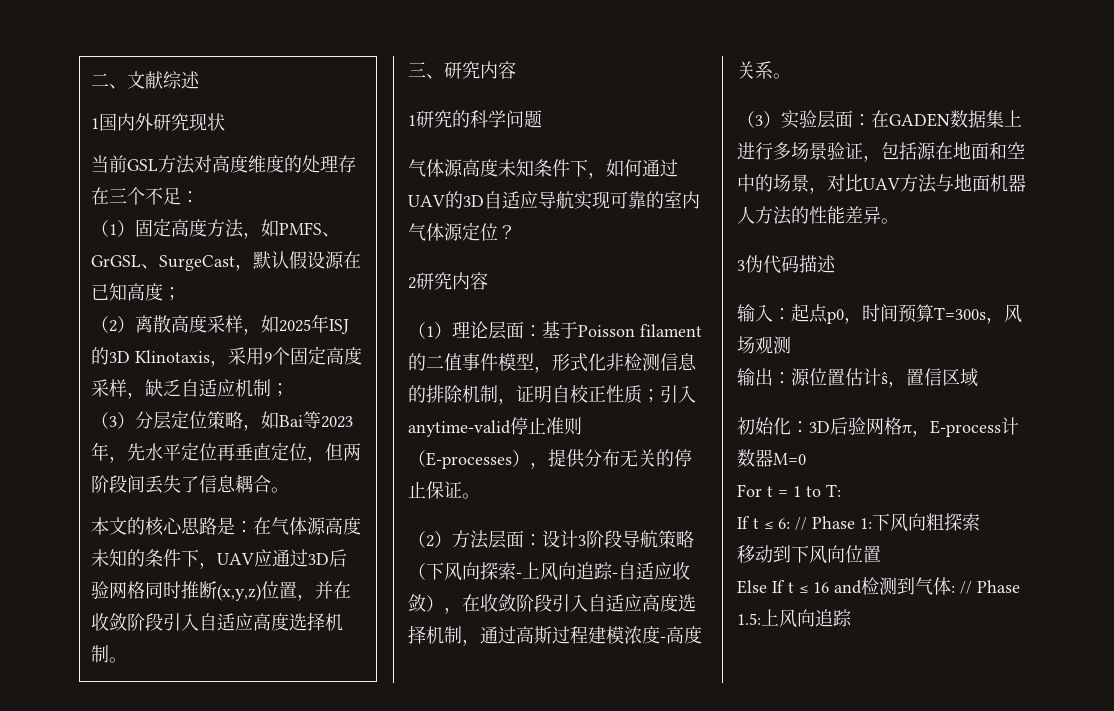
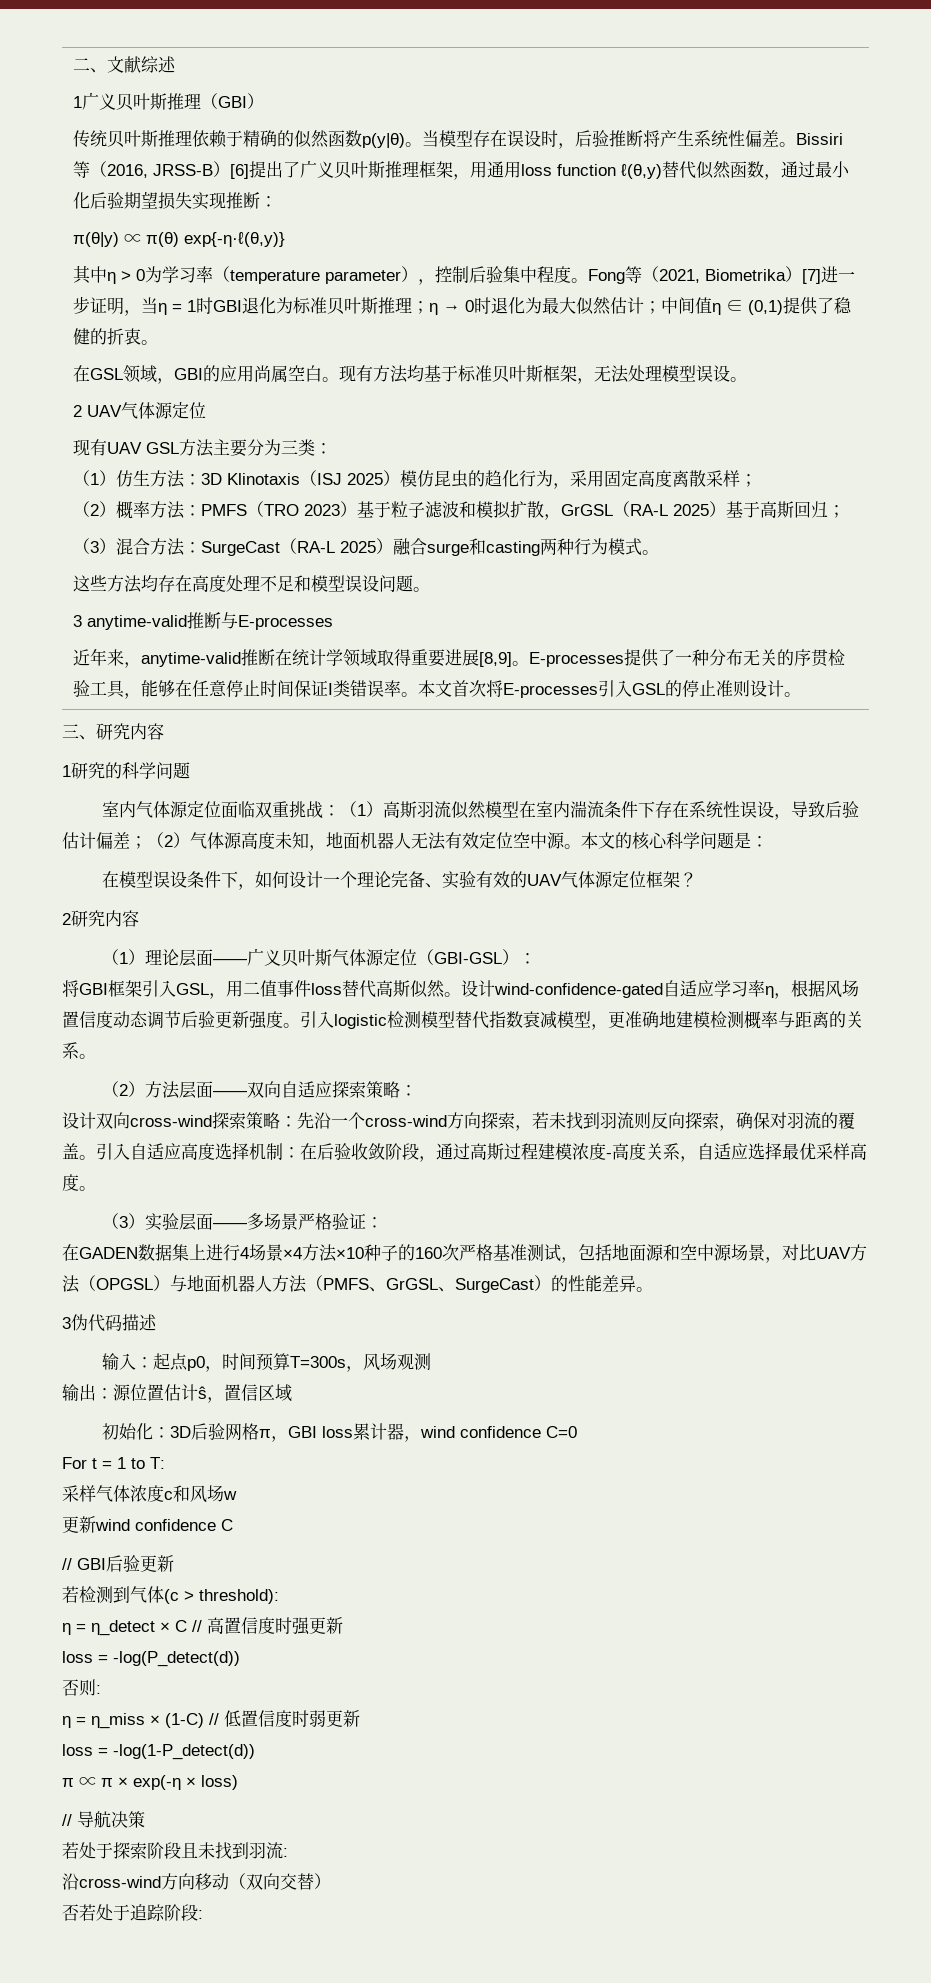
[99,113,226,131] [91,155,357,174] [91,187,200,205] [91,218,341,239] [91,251,362,271] [91,283,182,301] [91,314,350,335] [91,346,363,367] [91,379,290,399] [91,410,354,431] [91,442,362,463] [91,474,290,494] [91,517,362,536] [91,549,348,569] [91,581,352,601] [91,612,344,631] [91,645,110,663] 国内外研究现状 // 当前GSL方法对高度维度的处理存在三个不足： // （1）固定高度方法，如PMFS、GrGSL、SurgeCast，默认假设源在已知高度； // （2）离散高度采样，如2025年ISJ的3D Klinotaxis，采用9个固定高度采样，缺乏自适应机制； // （3）分层定位策略，如Bai等2023年，先水平定位再垂直定位，但两阶段间丢失了信息耦合。 // 本文的核心思路是：在气体源高度未知的条件下，UAV应通过3D后验网格同时推断(x,y,z)位置，并在收敛阶段引入自适应高度选择机制 -> [81,92,264,111] [72,130,843,149] [72,160,850,180] [72,191,277,210] [72,232,285,247] [72,265,855,285] [72,296,852,316] [72,328,158,345] [72,365,747,384] [72,402,206,419] [72,439,332,457] [72,470,757,489] [72,500,845,520] [72,538,659,556] [72,575,430,593] [72,612,333,630] [72,648,845,668] [72,680,784,699] 广义贝叶斯推理（GBI） // 传统贝叶斯推理依赖于精确的似然函数p(y|θ)。当模型存在误设时，后验推断将产生系统性偏差。Bissiri等（2016, JRSS-B）[6]提出了广义贝叶斯推理框架，用通用loss function ℓ(θ,y)替代似然函数，通过最小化后验期望损失实现推断： // π(θ|y) ∝ π(θ) exp{-η·ℓ(θ,y)} // 其中η > 0为学习率（temperature parameter），控制后验集中程度。Fong等（2021, Biometrika）[7]进一步证明，当η = 1时GBI退化为标准贝叶斯推理；η → 0时退化为最大似然估计；中间值η ∈ (0,1)提供了稳健的折衷。 // 在GSL领域，GBI的应用尚属空白。现有方法均基于标准贝叶斯框架，无法处理模型误设。 // 2 UAV气体源定位 // 现有UAV GSL方法主要分为三类： // （1）仿生方法：3D Klinotaxis（ISJ 2025）模仿昆虫的趋化行为，采用固定高度离散采样； // （2）概率方法：PMFS（TRO 2023）基于粒子滤波和模拟扩散，GrGSL（RA-L 2025）基于高斯回归； // （3）混合方法：SurgeCast（RA-L 2025）融合surge和casting两种行为模式。 // 这些方法均存在高度处理不足和模型误设问题。 // 3 anytime-valid推断与E-processes // 近年来，anytime-valid推断在统计学领域取得重要进展[8,9]。E-processes提供了一种分布无关的序贯检验工具，能够在任意停止时间保证I类错误率。本文首次将E-processes引入GSL的停止准则设计
[408,159,678,179] [408,191,700,210] [408,222,498,241] 气体源高度未知条件下，如何通过UAV的3D自适应导航实现可靠的室内气体源定位 -> [101,801,859,820] [62,832,768,851] [101,871,680,890] 室内气体源定位面临双重挑战：（1）高斯羽流似然模型在室内湍流条件下存在系统性误设，导致后验估计偏差；（2）气体源高度未知，地面机器人无法有效定位空中源。本文的核心科学问题是： // 在模型误设条件下，如何设计一个理论完备、实验有效的UAV气体源定位框架
[524,321,702,339] [408,353,697,373] [408,385,696,405] [408,417,582,437] [408,449,692,469] [408,481,462,499] ：基于Poisson filament的二值事件模型，形式化非检测信息的排除机制，证明自校正性质；引入anytime-valid停止准则（E-processes），提供分布无关的停止保证 -> [212,948,536,967] [62,980,859,999] [62,1011,863,1030] [62,1042,79,1059] ——广义贝叶斯气体源定位（GBI-GSL）： // 将GBI框架引入GSL，用二值事件loss替代高斯似然。设计wind-confidence-gated自适应学习率η，根据风场置信度动态调节后验更新强度。引入logistic检测模型替代指数衰减模型，更准确地建模检测概率与距离的关系
[524,530,694,548] [408,562,690,581] [408,594,696,614] [408,625,462,644] ：设计3阶段导航策略（下风向探索-上风向追踪-自适应收敛），在收敛阶段引入自适应高度选择机制 -> [212,1081,417,1098] [62,1112,855,1131] [62,1142,419,1160] ——双向自适应探索策略： // 设计双向cross-wind探索策略：先沿一个cross-wind方向探索，若未找到羽流则反向探索，确保对羽流的覆盖。引入自适应高度选择机制：在后验收敛阶段
(773, 70) none -> [680,1142,867,1162] [62,1174,79,1191] ，自适应选择最优采样高度
[853,114,871,126] ： -> [212,1213,383,1230] ——多场景严格验证： //
[773,142,1025,162] [737,174,773,192] 多场景验证，包括源在地面和空中的 -> [240,1244,732,1263] 4场景×4方法×10种子的160次严格基准测试，包括地面源和空中源
(937, 183) none -> [79,1275,170,1291] （OPGSL）
(792, 215) none -> [306,1275,551,1293] （PMFS、GrGSL、SurgeCast）
[930,417,1019,437] [737,449,806,467] E-process计数器M=0 -> [287,1423,577,1442] GBI loss累计器，wind confidence C=0
[737,513,980,532] [737,545,881,564] [737,577,1020,595] [737,609,852,628] If t ≤ 6: // Phase 1:下风向粗探索 // 移动到下风向位置 // Else If t ≤ 16 and检测到气体: // Phase 1.5:上风向追踪 -> [62,1485,237,1503] [62,1516,233,1533] [62,1555,174,1572] [62,1586,279,1604] [62,1617,343,1636] [62,1651,240,1667] [62,1679,101,1696] [62,1710,360,1729] [62,1744,255,1760] [62,1775,238,1790] [62,1811,145,1828] [62,1842,288,1860] [62,1873,331,1890] [62,1904,203,1921] 采样气体浓度c和风场w // 更新wind confidence C // // GBI后验更新 // 若检测到气体(c > threshold): // η = η_detect × C // 高置信度时强更新 // loss = -log(P_detect(d)) // 否则: // η = η_miss × (1-C) // 低置信度时弱更新 // loss = -log(1-P_detect(d)) // π ∝ π × exp(-η × loss) // // 导航决策 // 若处于探索阶段且未找到羽流: // 沿cross-wind方向移动（双向交替） // 否若处于追踪阶段:

